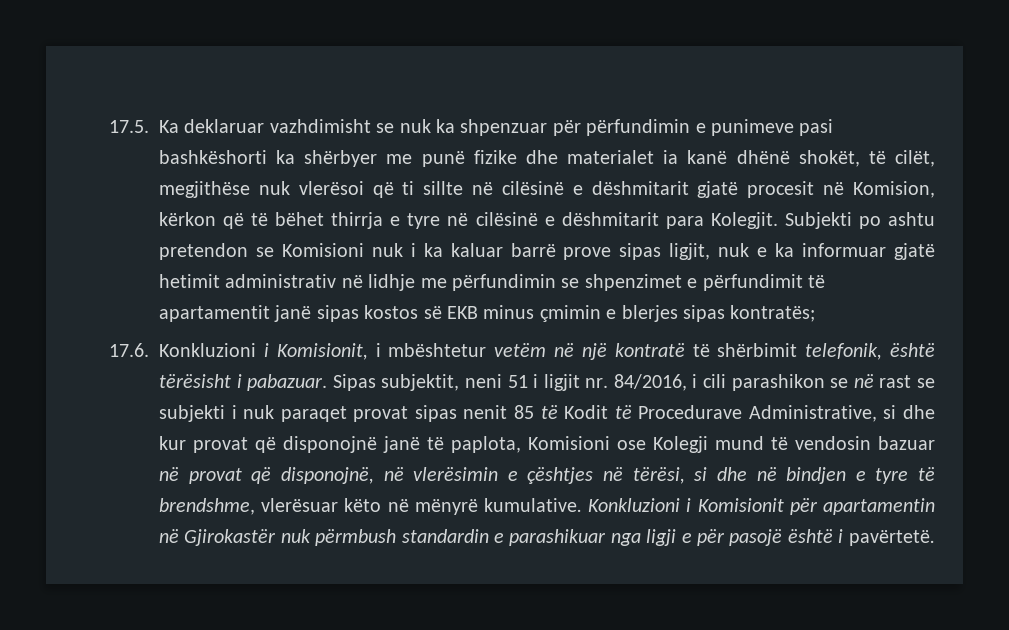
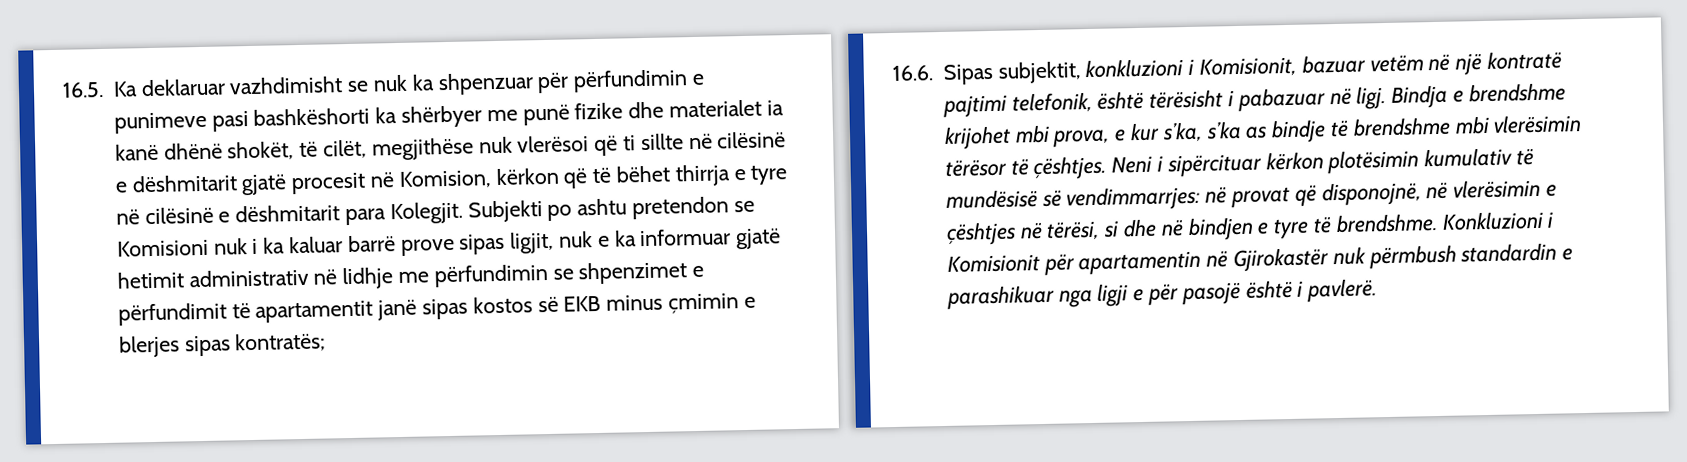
[109,120,149,133] 17.5. -> [62,81,104,98] 16.5.
[109,343,487,360] 17.6. Konkluzioni i Komisionit, i mbështetur -> [892,54,1366,85] 16.6. Sipas subjektit, konkluzioni i Komisionit, bazuar
[692,343,798,357] të shërbimit -> [942,94,1007,118] pajtimi
[247,374,936,391] [159,405,935,422] [159,436,935,453] pabazuar. Sipas subjektit, neni 51 i ligjit nr. 84/2016, i cili parashikon se në rast se subjekti i nuk paraqet provat sipas nenit 85 të Kodit të Procedurave Administrative, si dhe kur provat që disponojnë janë të paplota, Komisioni ose Kolegji mund të vendosin bazuar -> [1237,82,1566,112] [943,114,1583,150] [944,147,1534,181] [945,185,1201,212] pabazuar në ligj. Bindja e brendshme krijohet mbi prova, e kur s’ka, s’ka as bindje të brendshme mbi vlerësimin tërësor të çështjes. Neni i sipërcituar kërkon plotësimin kumulativ të mundësisë së vendimmarrjes:
[159,498,582,515] brendshme, vlerësuar këto në mënyrë kumulative. -> [1335,212,1438,234] brendshme.
[848,530,935,546] pavërtetë. -> [1307,278,1378,303] pavlerë.

